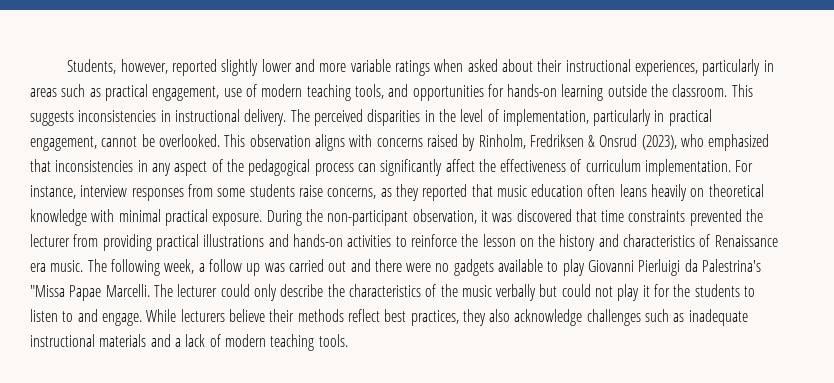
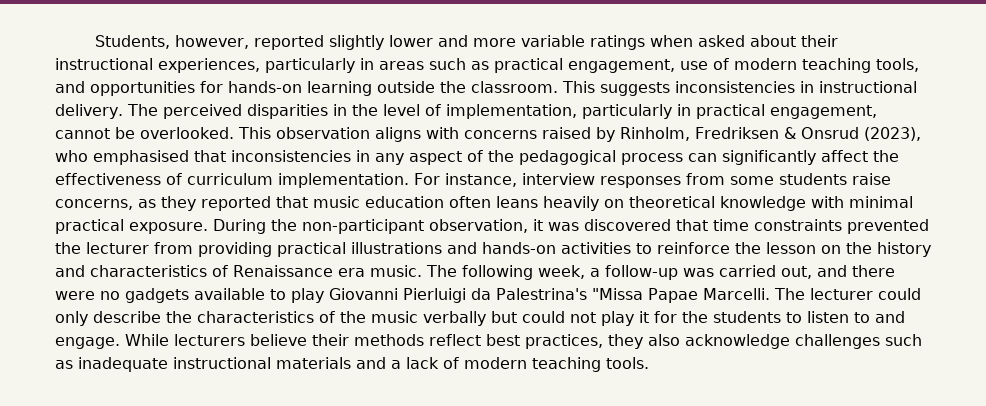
[708,134,770,151] emphasized -> [93,150,189,165] emphasised
[208,259,261,276] follow up -> [605,265,678,280] follow-up
[328,261,347,272] out -> [781,266,812,279] out,

